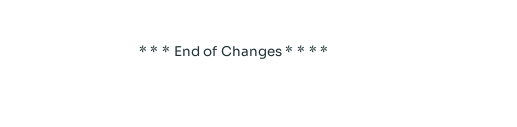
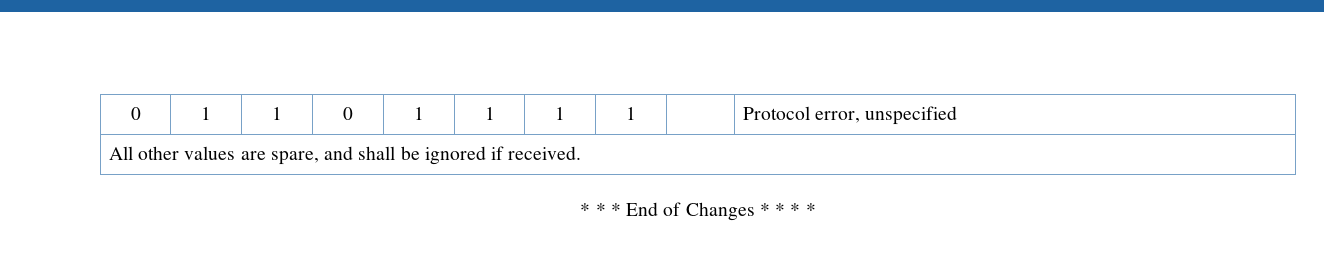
(138, 50) none -> [130,107,141,120] [201,107,211,120] [272,107,282,120] [343,107,353,120] [414,107,424,120] [484,107,495,120] [555,107,565,120] [626,107,636,120] [742,106,958,125] [108,146,582,165] 0 | 1 | 1 | 0 | 1 | 1 | 1 | 1 | | Protocol error, unspecified // All other values are spare, and shall be ignored if received. //

